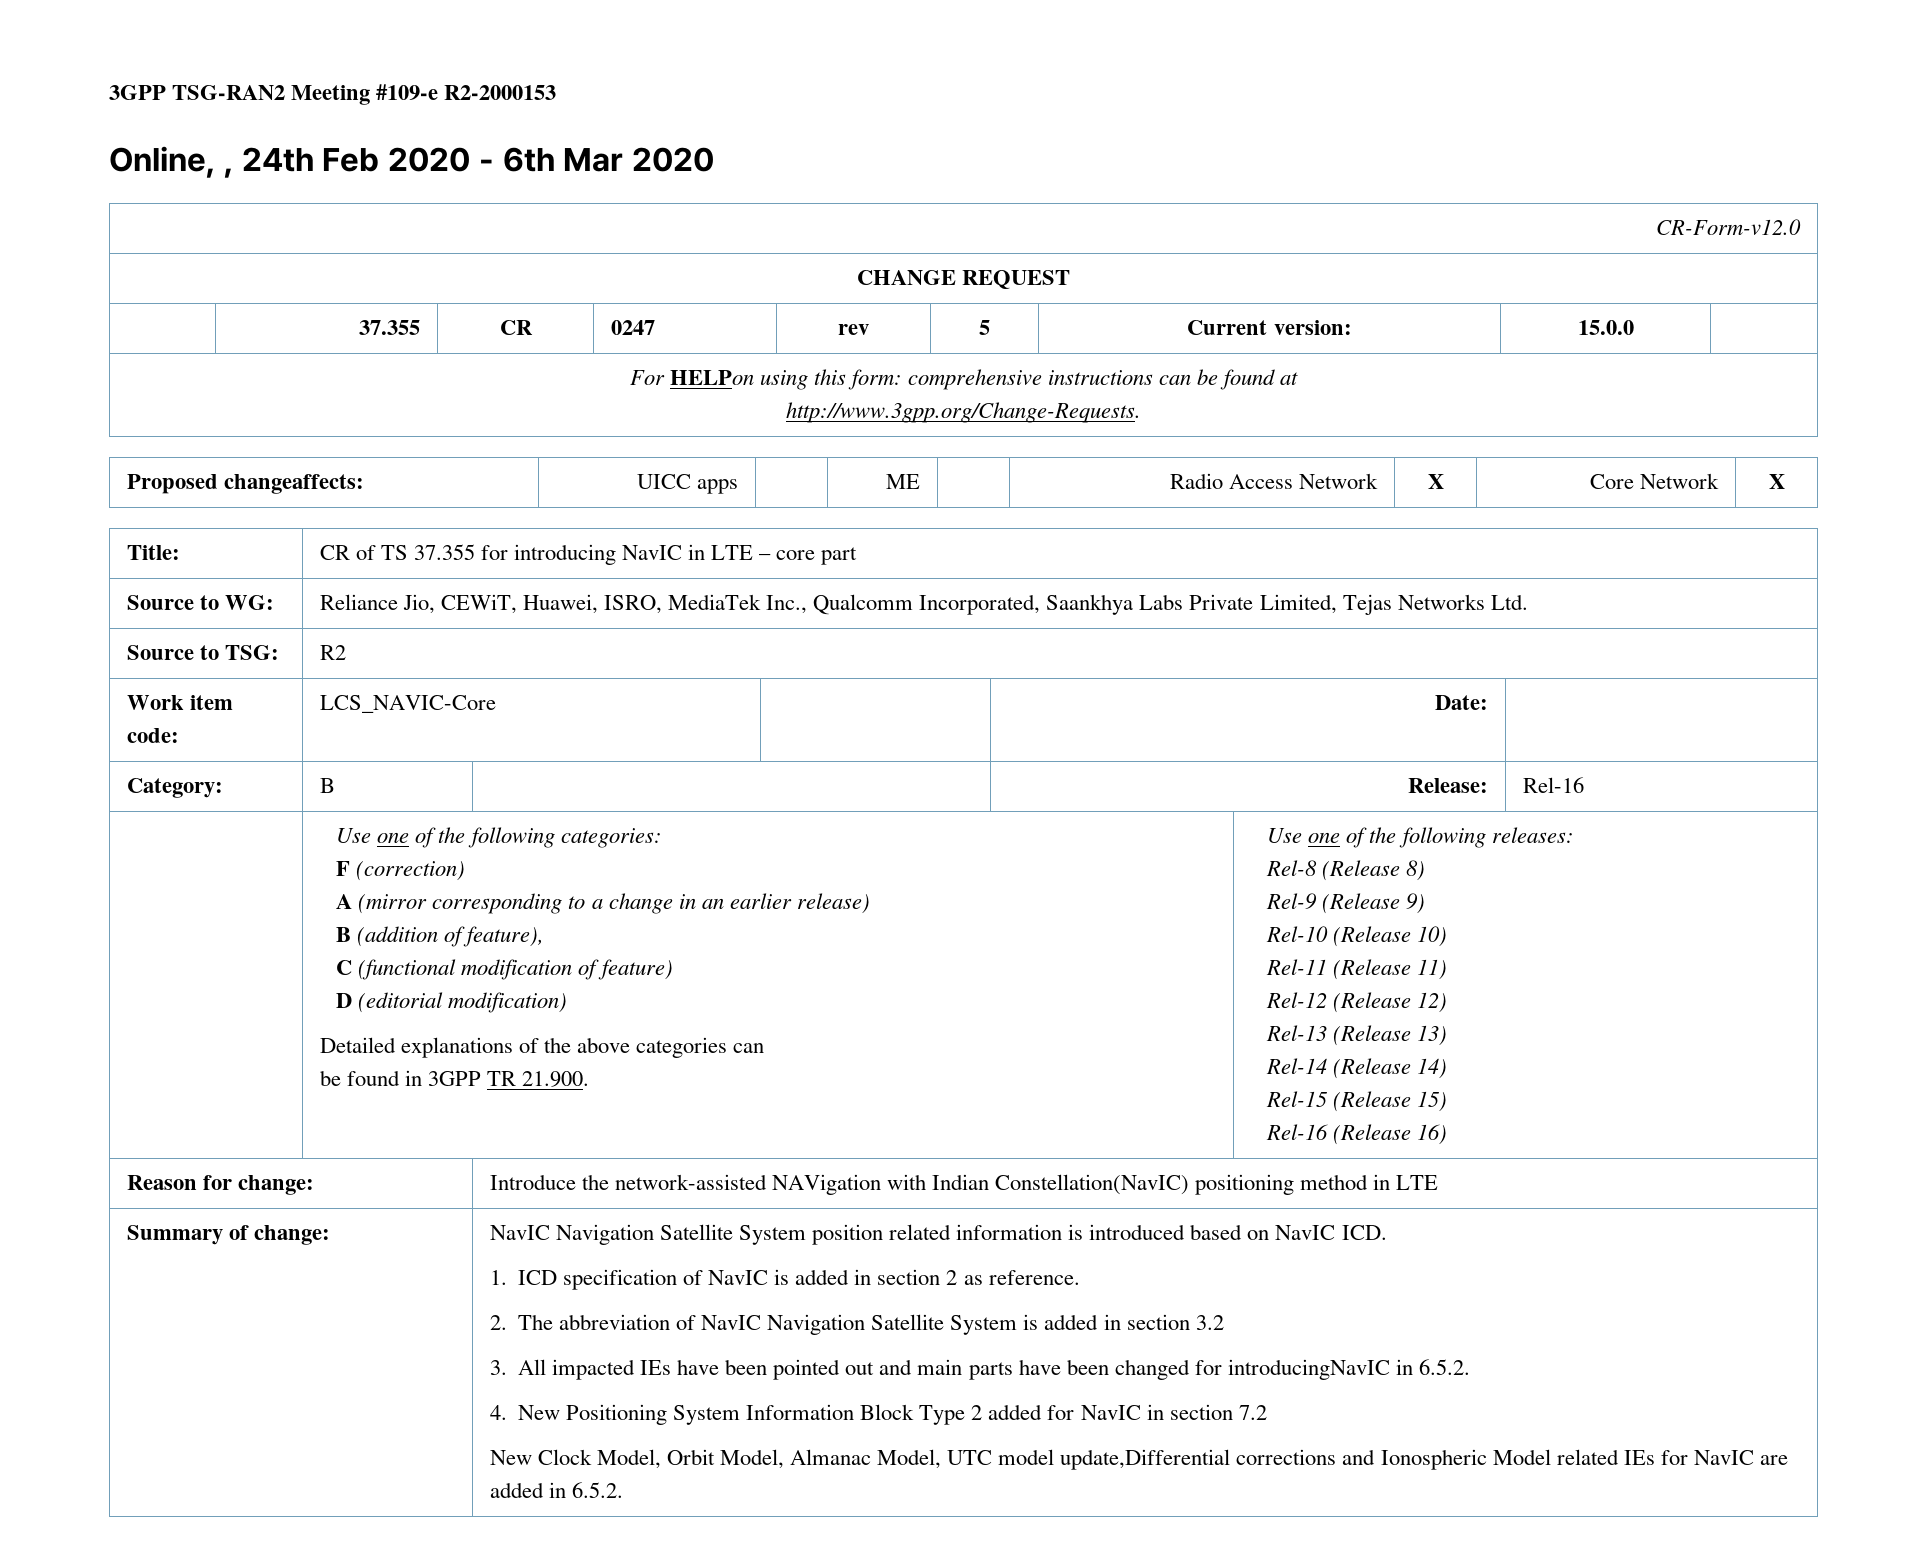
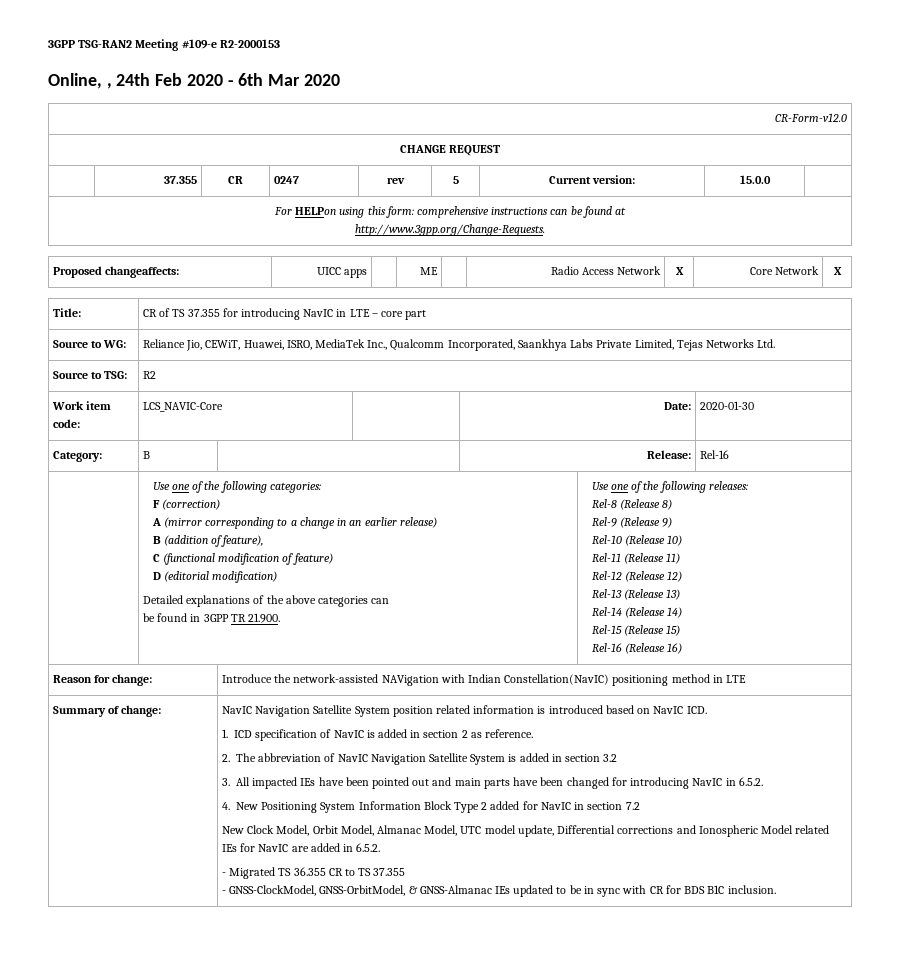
(1489, 702) none -> [699,401,754,410] 2020-01-30
[1227,1359,1390,1380] introducingNavIC -> [630,777,723,789] introducing NavIC
[1060,1449,1231,1470] update,Differential -> [517,825,616,837] update, Differential
(623, 1490) none -> [221,867,406,879] [221,885,776,897] // - Migrated TS 36.355 CR to TS 37.355 // - GNSS-ClockModel, GNSS-OrbitModel, & GNSS-Almanac IEs updated to be in sync with CR for BDS B1C inclusion.

